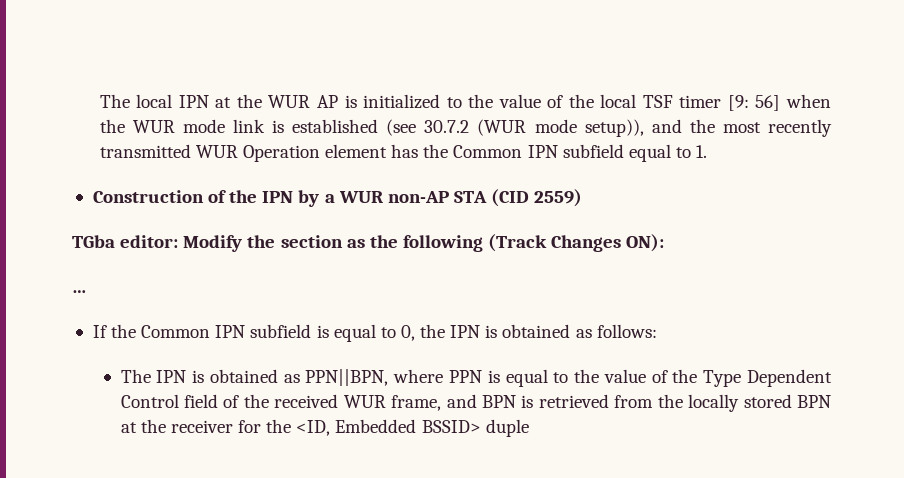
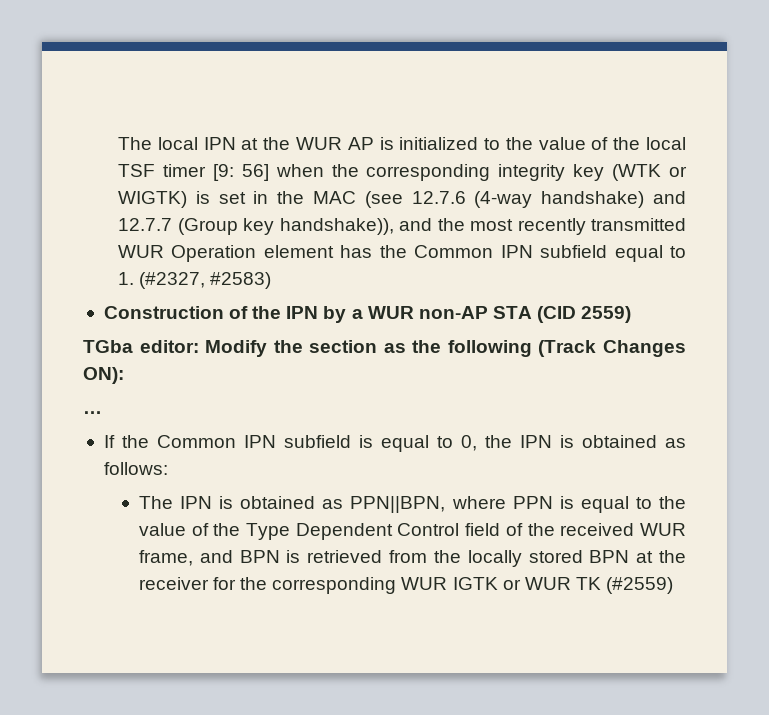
[132,119,644,137] WUR mode link is established (see 30.7.2 (WUR mode setup)), -> [366,164,688,181] [118,191,686,208] [118,218,394,235] corresponding integrity key (WTK or WIGTK) is set in the MAC (see 12.7.6 (4-way handshake) and 12.7.7 (Group key handshake)),
(708, 151) none -> [139,272,272,289] (#2327, #2583)
[296,419,529,437] <ID, Embedded BSSID> duple -> [272,577,674,594] corresponding WUR IGTK or WUR TK (#2559)

